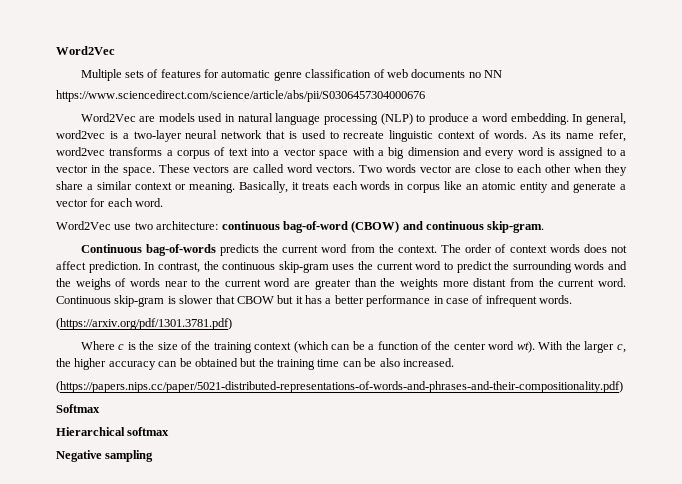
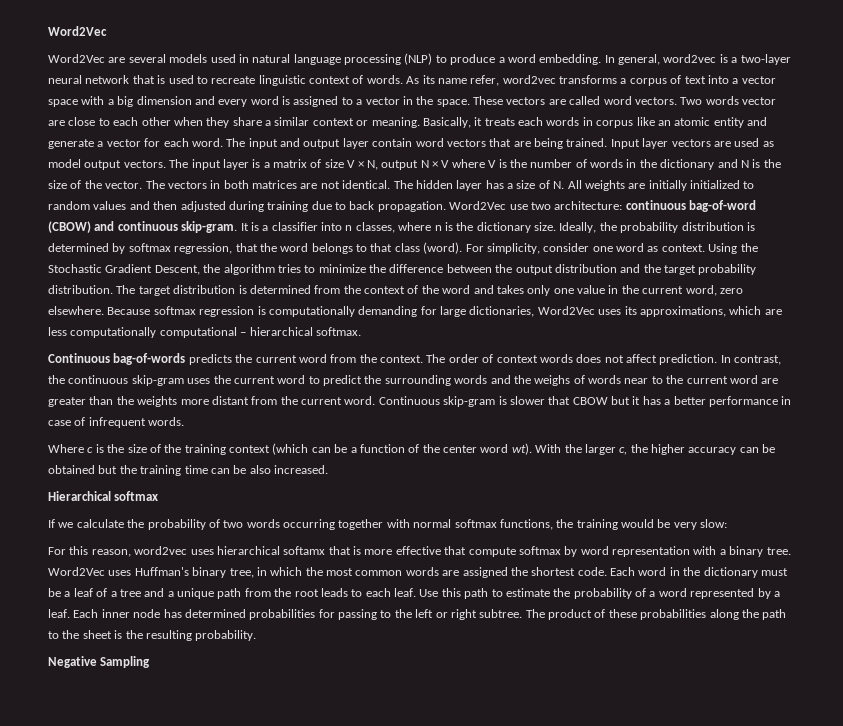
[56,46,115,55] [80,69,503,81] [56,90,425,102] Word2Vec // Multiple sets of features for automatic genre classification of web documents no NN // https://www.sciencedirect.com/science/article/abs/pii/S0306457304000676 -> [48,26,107,36] Word2Vec
(156, 119) none -> [128,54,166,63] several
(164, 202) // -> [226,138,774,149] [48,159,781,170] [48,180,755,191] [48,201,446,212] The input and output layer contain word vectors that are being trained. Input layer vectors are used as model output vectors. The input layer is a matrix of size V × N, output N × V where V is the number of words in the dictionary and N is the size of the vector. The vectors in both matrices are not identical. The hidden layer has a size of N. All weights are initially initialized to random values and then adjusted during training due to back propagation.
(545, 227) none -> [240,222,755,233] [48,242,758,254] [48,264,757,275] [48,285,743,296] [48,306,782,317] [48,327,361,338] It is a classifier into n classes, where n is the dictionary size. Ideally, the probability distribution is determined by softmax regression, that the word belongs to that class (word). For simplicity, consider one word as context. Using the Stochastic Gradient Descent, the algorithm tries to minimize the difference between the output distribution and the target probability distribution. The target distribution is determined from the context of the word and takes only one value in the current word, zero elsewhere. Because softmax regression is computationally demanding for large dictionaries, Word2Vec uses its approximations, which are less computationally computational – hierarchical softmax.
[56,318,232,330] // (https://arxiv.org/pdf/1301.3781.pdf) -> (185, 421) none
[56,381,623,393] [56,404,100,413] // (https://papers.nips.cc/paper/5021-distributed-representations-of-words-and-phrases-and-their-compositionality.pdf) // Softmax -> (328, 469) none
(170, 431) none -> [48,519,728,530] [48,546,791,557] [48,567,788,578] [48,588,780,599] [48,609,787,620] [48,630,257,641] // If we calculate the probability of two words occurring together with normal softmax functions, the training would be very slow: // For this reason, word2vec uses hierarchical softamx that is more effective that compute softmax by word representation with a binary tree. Word2Vec uses Huffman's binary tree, in which the most common words are assigned the shortest code. Each word in the dictionary must be a leaf of a tree and a unique path from the root leads to each leaf. Use this path to estimate the probability of a word represented by a leaf. Each inner node has determined probabilities for passing to the left or right subtree. The product of these probabilities along the path to the sheet is the resulting probability.
[105,450,154,462] sampling -> [100,656,151,668] Sampling

